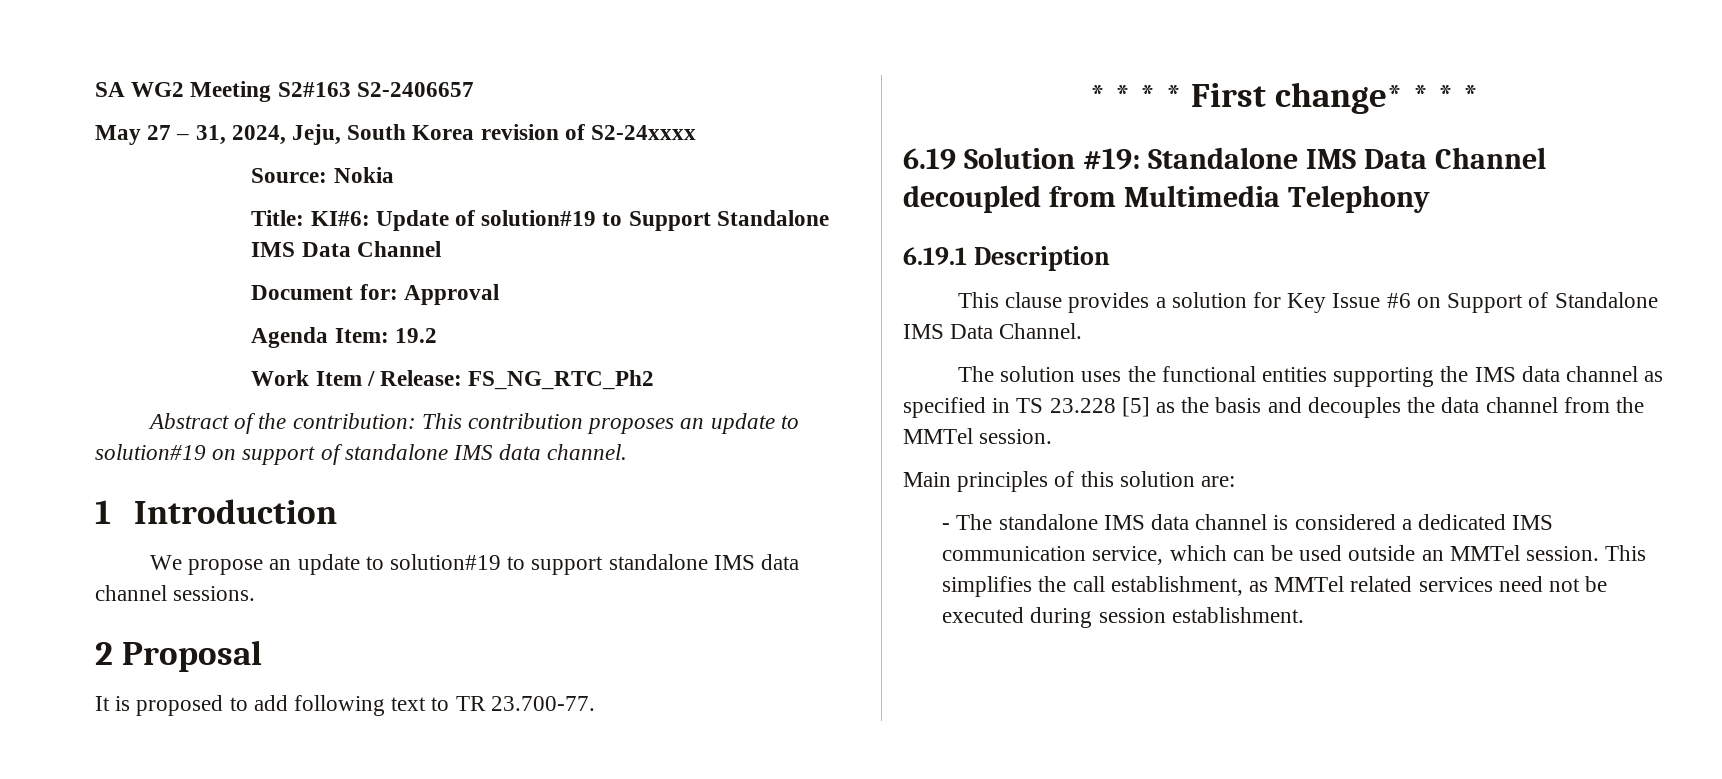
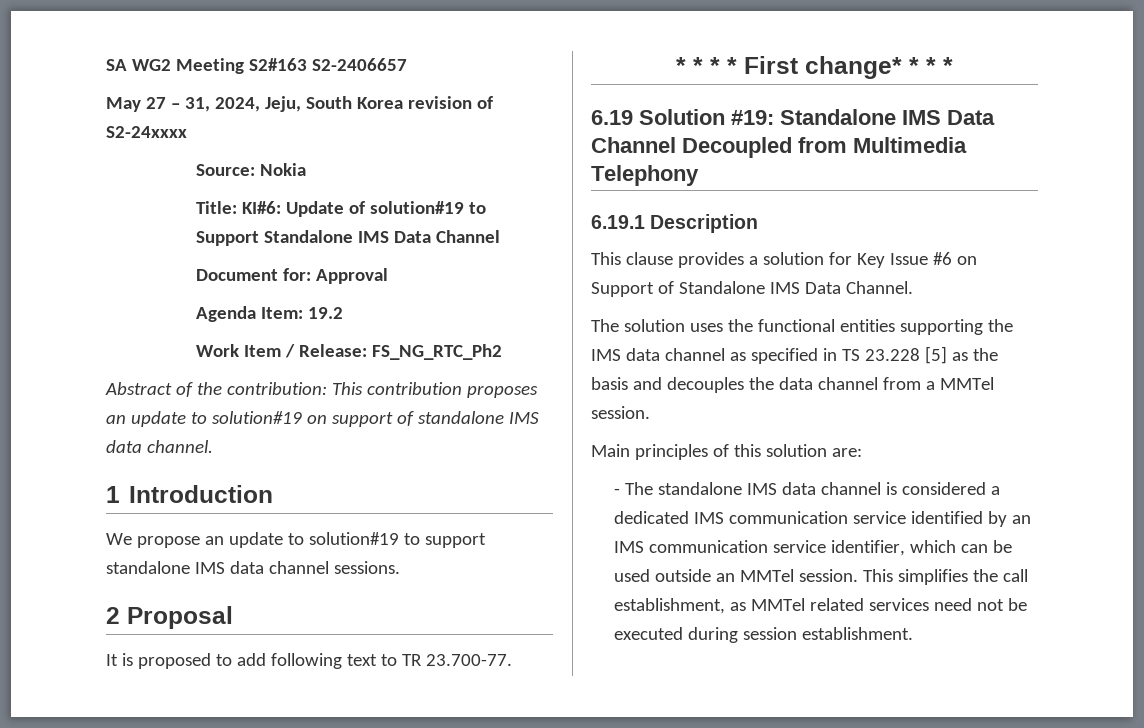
[903,185,1041,213] decoupled -> [682,137,792,158] Decoupled
[1615,397,1644,413] the -> [925,381,935,390] a
[1092,546,1164,565] service, -> [852,511,1031,527] [613,540,905,556] service identified by an IMS communication service identifier,

